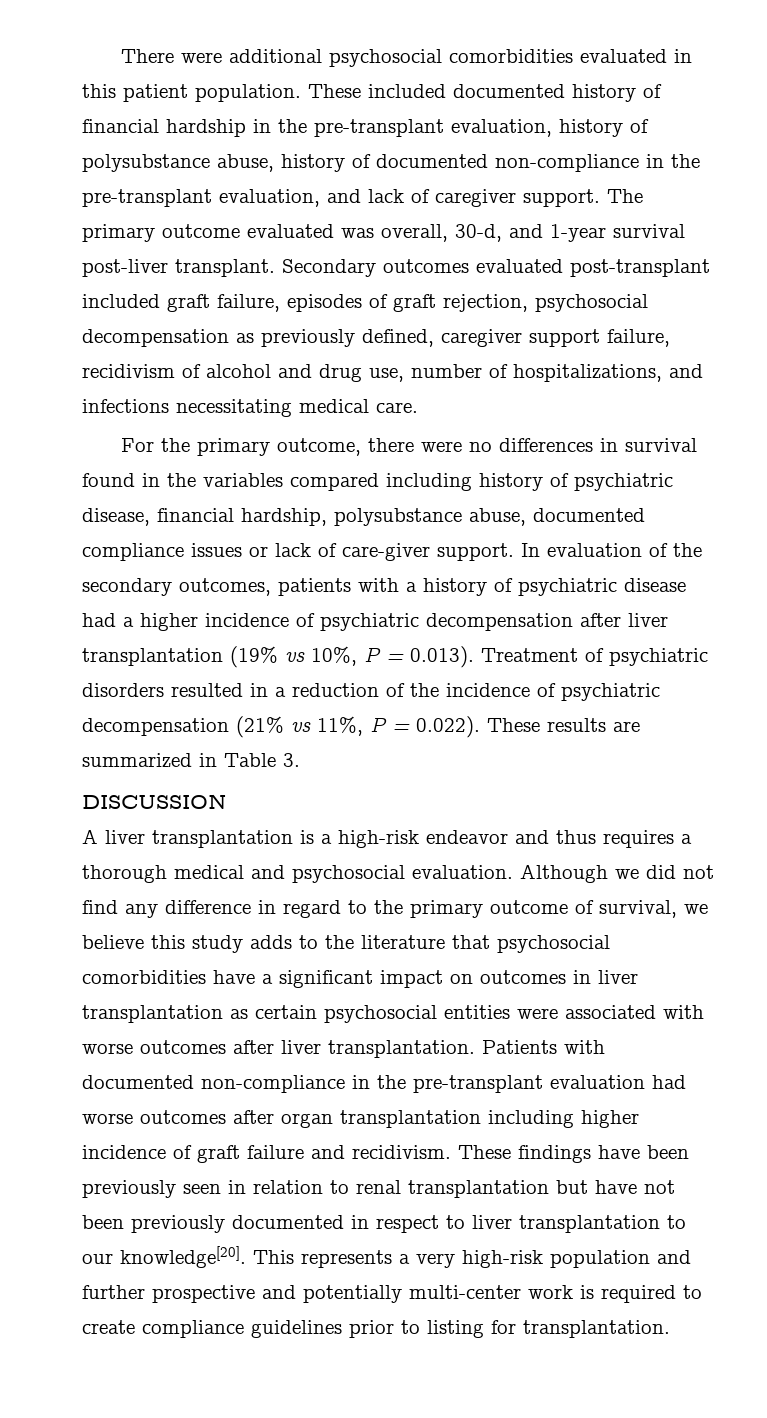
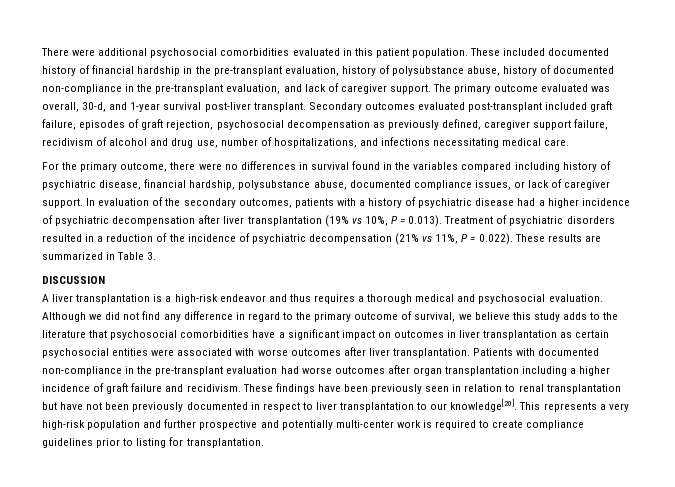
[191,543,242,557] issues -> [474,180,511,190] issues,
[342,543,430,561] care-giver -> [564,180,611,190] caregiver
(574, 1119) none -> [570,368,577,374] a

